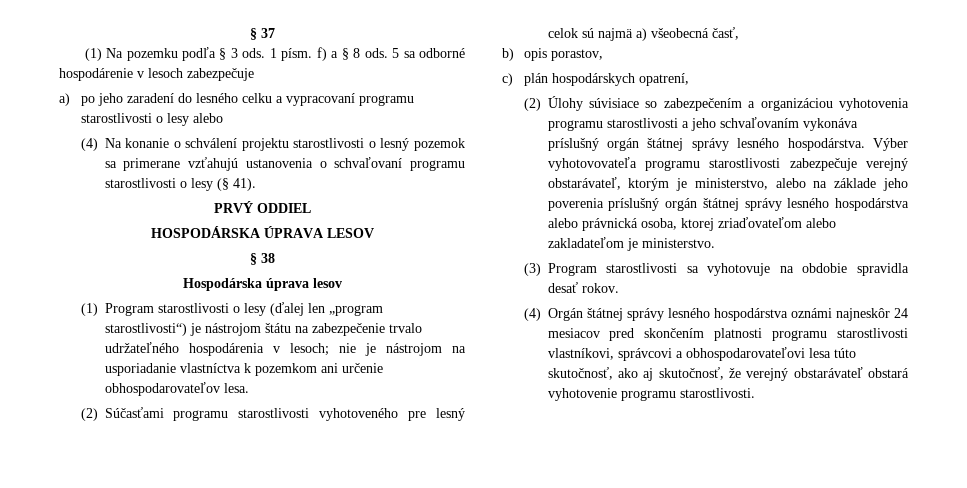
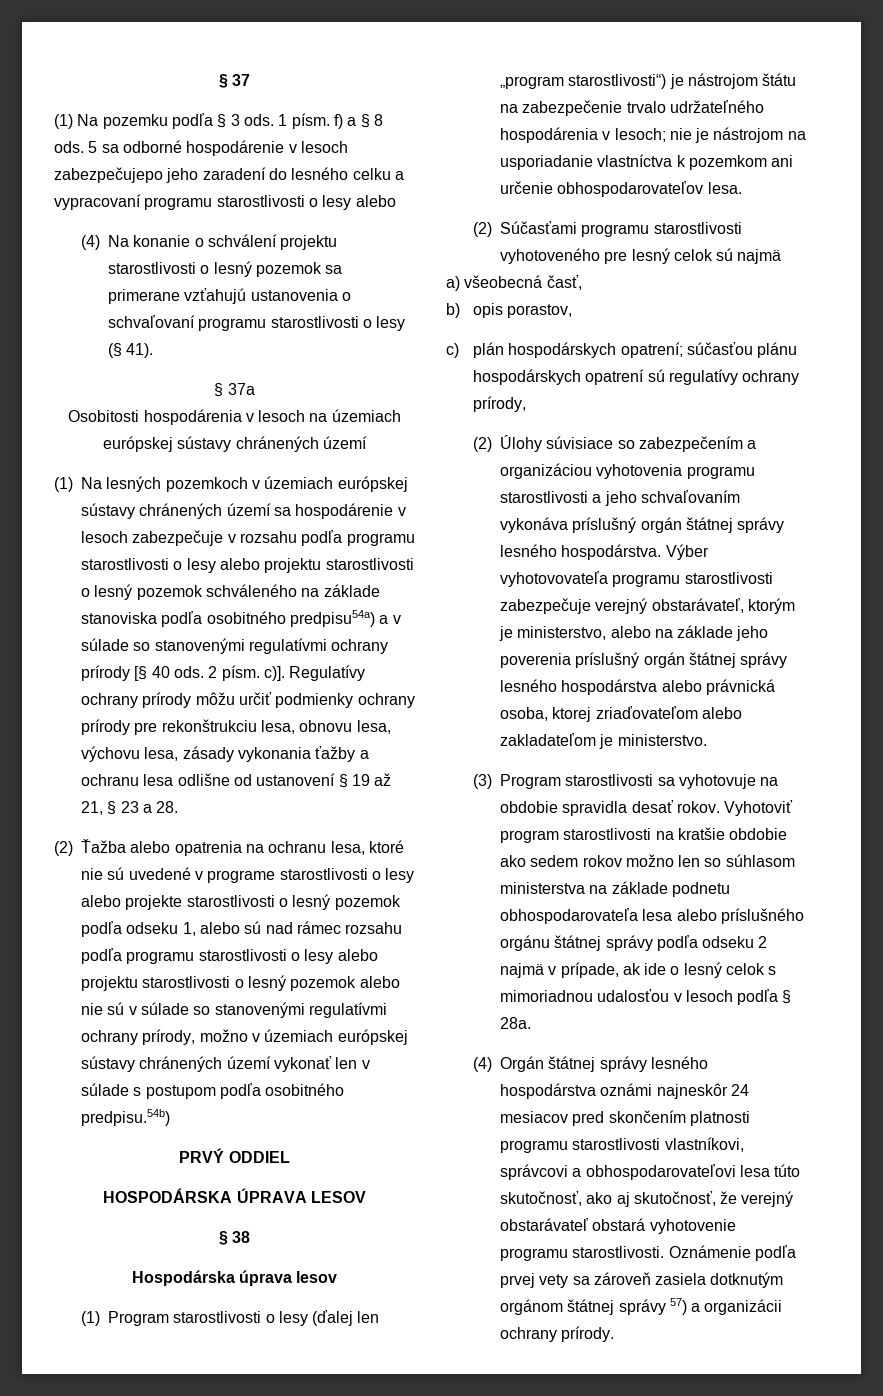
[187,68,254,81] [59,93,95,106] zabezpečuje // a) po -> [54,167,163,183] zabezpečujepo
(256, 184) none -> [214,383,255,397] [68,409,401,425] [103,436,367,452] [54,476,408,492] [81,503,406,519] [81,530,415,546] [81,558,414,573] [81,584,380,600] [81,610,401,627] [81,638,389,654] [81,665,366,681] [81,692,415,708] [81,719,391,735] [81,746,369,762] [81,773,392,788] [81,801,179,815] [54,839,404,856] [81,867,415,883] [81,894,401,910] [81,921,403,937] [81,948,378,964] [81,975,400,991] [81,1002,387,1018] [81,1029,408,1045] [81,1056,370,1072] [81,1083,345,1099] [81,1109,170,1126] // § 37a // Osobitosti hospodárenia v lesoch na územiach európskej sústavy chránených území // (1) Na lesných pozemkoch v územiach európskej sústavy chránených území sa hospodárenie v lesoch zabezpečuje v rozsahu podľa programu starostlivosti o lesy alebo projektu starostlivosti o lesný pozemok schváleného na základe stanoviska podľa osobitného predpisu54a) a v súlade so stanovenými regulatívmi ochrany prírody [§ 40 ods. 2 písm. c)]. Regulatívy ochrany prírody môžu určiť podmienky ochrany prírody pre rekonštrukciu lesa, obnovu lesa, výchovu lesa, zásady vykonania ťažby a ochranu lesa odlišne od ustanovení § 19 až 21, § 23 a 28. // (2) Ťažba alebo opatrenia na ochranu lesa, ktoré nie sú uvedené v programe starostlivosti o lesy alebo projekte starostlivosti o lesný pozemok podľa odseku 1, alebo sú nad rámec rozsahu podľa programu starostlivosti o lesy alebo projektu starostlivosti o lesný pozemok alebo nie sú v súlade so stanovenými regulatívmi ochrany prírody, možno v územiach európskej sústavy chránených území vykonať len v súlade s postupom podľa osobitného predpisu.54b)
(633, 34) none -> (782, 256) //
[638,73,689,86] opatrení, -> [620,342,798,358] [472,369,800,385] [472,396,526,412] opatrení; súčasťou plánu hospodárskych opatrení sú regulatívy ochrany prírody,
(619, 288) none -> [724,800,794,816] [499,827,788,843] [499,854,795,867] [499,881,730,897] [499,908,804,924] [499,935,768,951] [499,962,777,978] [499,989,792,1005] [499,1017,531,1029] Vyhotoviť program starostlivosti na kratšie obdobie ako sedem rokov možno len so súhlasom ministerstva na základe podnetu obhospodarovateľa lesa alebo príslušného orgánu štátnej správy podľa odseku 2 najmä v prípade, ak ide o lesný celok s mimoriadnou udalosťou v lesoch podľa § 28a.
(755, 393) none -> [668,1245,796,1261] [499,1272,784,1288] [499,1298,783,1315] [499,1326,615,1342] Oznámenie podľa prvej vety sa zároveň zasiela dotknutým orgánom štátnej správy 57) a organizácii ochrany prírody.

